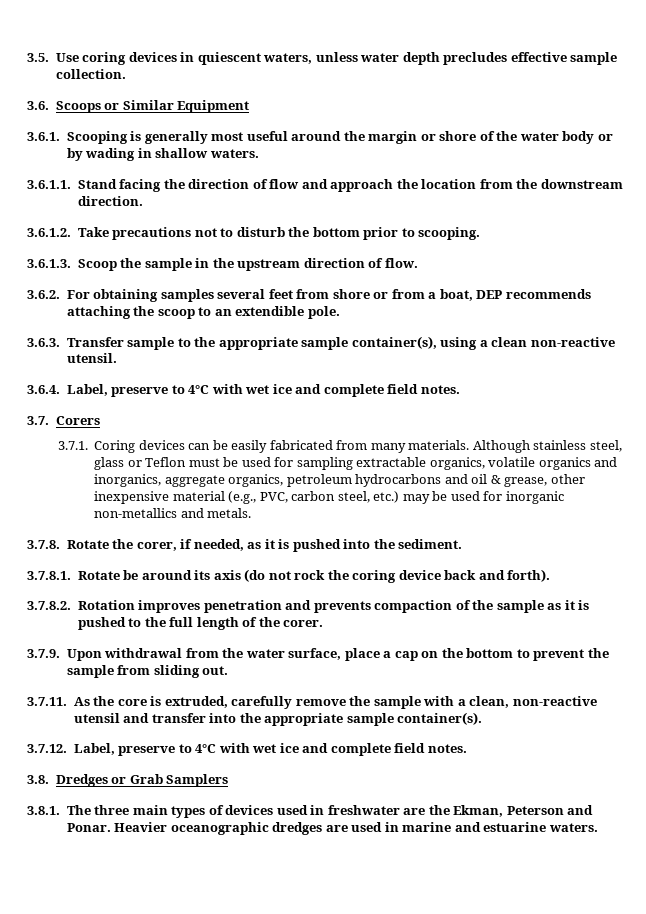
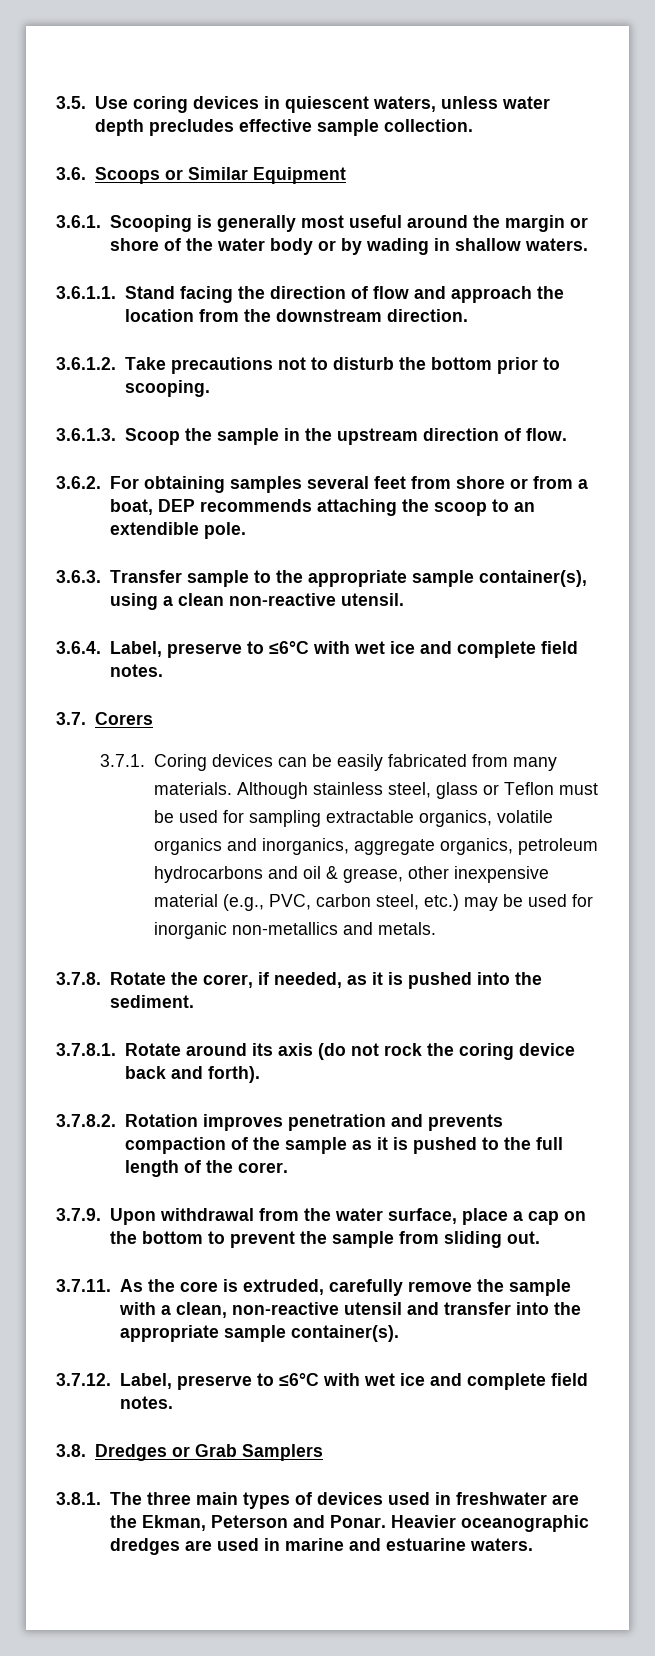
[188,385,210,394] 4°C -> [268,641,309,654] ≤6°C
[123,570,139,580] be -> (181, 1049) none
[195,744,217,753] 4°C -> [278,1373,319,1386] ≤6°C

